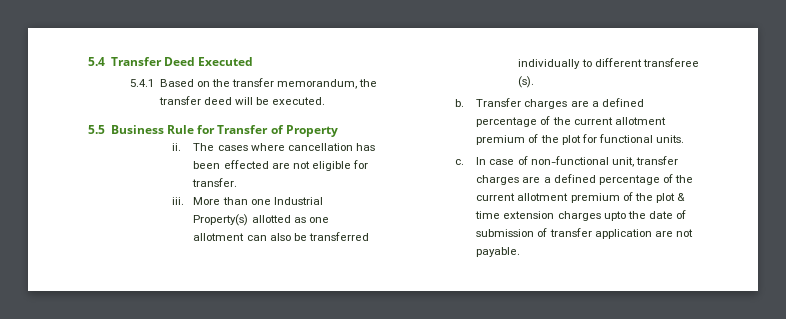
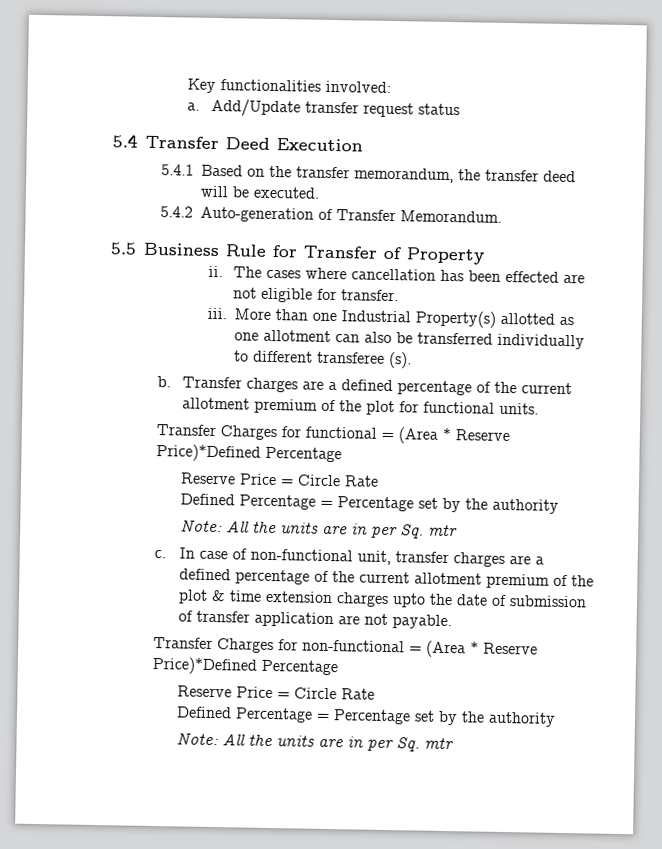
(88, 61) none -> [186,78,391,93] [186,98,461,118] Key functionalities involved: // a. Add/Update transfer request status //
[198,57,254,66] Executed -> [276,138,363,152] Execution
(326, 101) none -> [160,206,503,223] // 5.4.2 Auto-generation of Transfer Memorandum.
(684, 139) none -> [156,424,511,444] [156,444,343,463] [179,472,379,487] [179,493,559,514] [179,519,458,539] // Transfer Charges for functional = (Area * Reserve Price)*Defined Percentage // Reserve Price = Circle Rate // Defined Percentage = Percentage set by the authority // Note: All the units are in per Sq. mtr
(521, 252) none -> [153,636,539,658] [152,656,339,676] [176,685,375,700] [175,706,556,727] [175,732,454,752] // Transfer Charges for non-functional = (Area * Reserve Price)*Defined Percentage // Reserve Price = Circle Rate // Defined Percentage = Percentage set by the authority // Note: All the units are in per Sq. mtr

